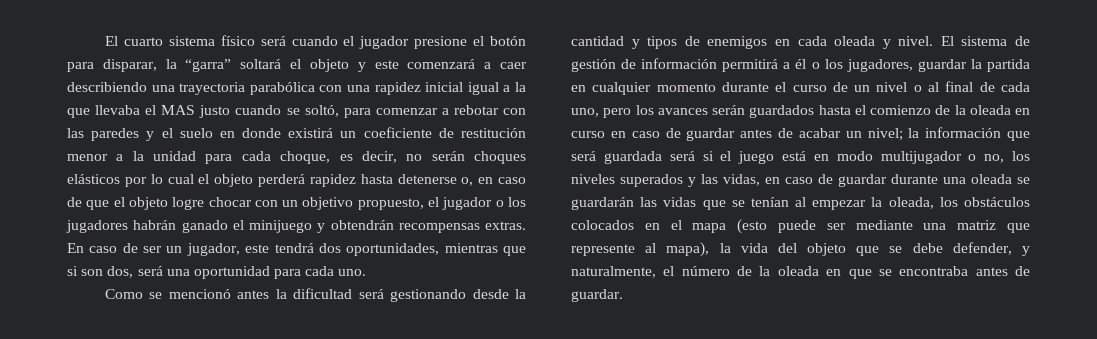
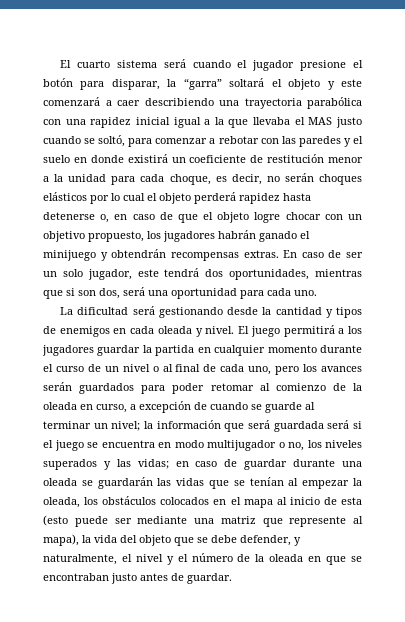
[220,35,255,46] físico -> (157, 64) none
[428,197,504,210] el jugador o -> (144, 236) none
(183, 249) none -> [62,269,83,277] solo
[105,289,287,299] Como se mencionó antes la -> [60,307,74,315] La
[961,36,1030,46] [571,58,913,72] sistema de gestión de información permitirá a él o los jugadores, -> [250,325,362,337] [42,345,94,356] juego permitirá a los jugadores
[818,105,866,115] hasta el -> [141,383,270,394] para poder retomar al
[571,128,841,141] curso en caso de guardar antes de acabar -> [96,401,315,413] [43,421,91,429] curso, a excepción de cuando se guarde al terminar
[782,151,806,161] está -> [87,440,155,448] se encuentra
[723,174,760,186] vidas, -> [137,459,169,469] vidas;
(727, 228) none -> [276,497,362,505] al inicio de esta
(675, 271) none -> [135,554,188,565] nivel y el
[899,266,969,276] encontraba -> [43,573,137,584] encontraban justo

